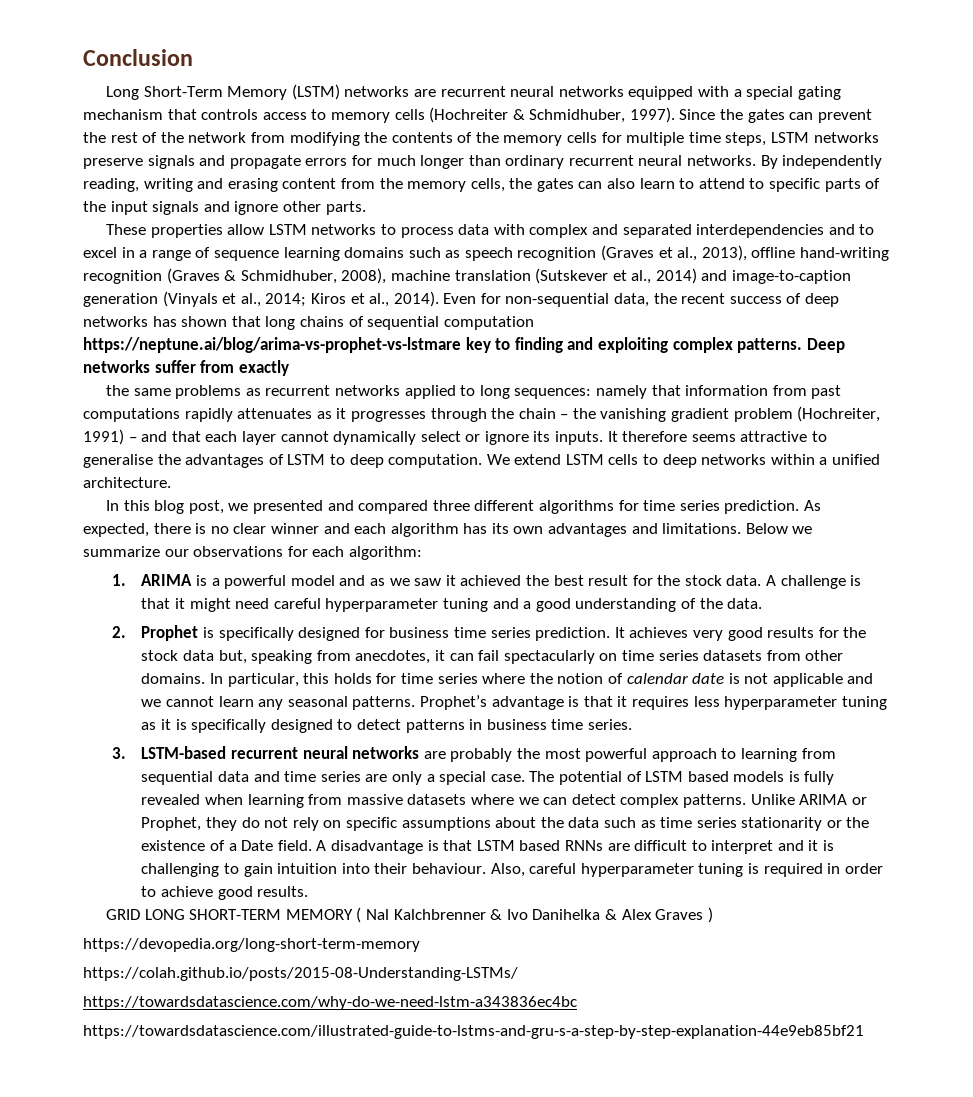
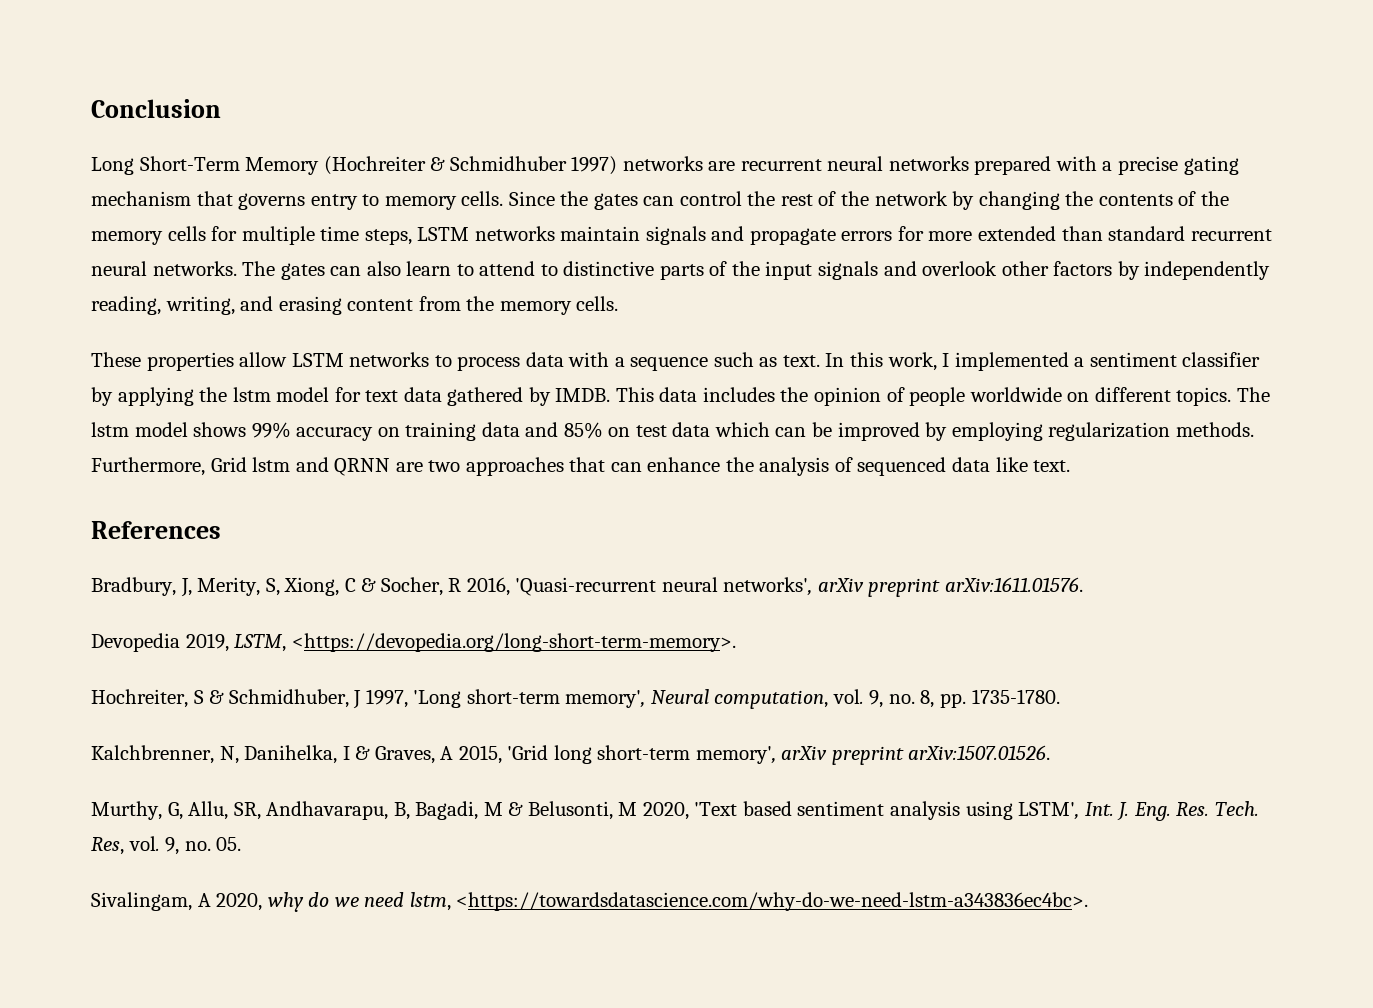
[291,84,340,100] (LSTM) -> [323,156,618,175] (Hochreiter & Schmidhuber 1997)
[628,86,794,100] equipped with a special -> [974,156,1179,175] prepared with a precise
[201,107,675,123] controls access to memory cells (Hochreiter & Schmidhuber, 1997). -> [238,191,504,210] governs entry to memory cells.
[817,109,872,123] prevent -> [679,191,742,206] control
[250,132,360,146] from modifying -> [952,191,1060,210] by changing
[83,158,143,169] preserve -> [560,226,641,241] maintain
[376,155,883,169] [83,178,533,192] much longer than ordinary recurrent neural networks. By independently reading, writing and erasing content from the memory cells, the -> [928,226,1272,241] [91,261,276,276] more extended than standard recurrent neural networks. The
[769,178,821,192] specific -> [563,261,655,276] distinctive
[234,201,366,215] ignore other parts. -> [922,261,1271,280] [91,296,619,315] overlook other factors by independently reading, writing, and erasing content from the memory cells.
[529,224,875,238] [83,245,890,261] [83,268,852,284] [83,291,840,307] [83,316,534,330] [83,337,845,353] [83,360,289,376] [106,385,842,399] [83,406,881,422] [83,429,828,445] [83,454,881,468] [83,477,171,488] [106,500,821,514] [83,523,813,537] [83,546,422,560] [112,574,862,589] [141,598,763,612] [112,625,867,641] [141,650,844,664] [141,673,874,687] [141,695,887,710] [141,719,632,733] [112,746,836,762] [141,771,835,785] [141,794,867,808] [141,817,870,831] [141,840,835,854] [141,863,883,877] [141,886,309,900] [106,907,713,923] [83,938,420,952] [83,967,518,981] [83,996,577,1010] [83,1025,864,1039] complex and separated interdependencies and to excel in a range of sequence learning domains such as speech recognition (Graves et al., 2013), offline hand-writing recognition (Graves & Schmidhuber, 2008), machine translation (Sutskever et al., 2014) and image-to-caption generation (Vinyals et al., 2014; Kiros et al., 2014). Even for non-sequential data, the recent success of deep networks has shown that long chains of sequential computation https://neptune.ai/blog/arima-vs-prophet-vs-lstmare key to finding and exploiting complex patterns. Deep networks suffer from exactly // the same problems as recurrent networks applied to long sequences: namely that information from past computations rapidly attenuates as it progresses through the chain – the vanishing gradient problem (Hochreiter, 1991) – and that each layer cannot dynamically select or ignore its inputs. It therefore seems attractive to generalise the advantages of LSTM to deep computation. We extend LSTM cells to deep networks within a unified architecture. // In this blog post, we presented and compared three different algorithms for time series prediction. As expected, there is no clear winner and each algorithm has its own advantages and limitations. Below we summarize our observations for each algorithm: // 1. ARIMA is a powerful model and as we saw it achieved the best result for the stock data. A challenge is that it might need careful hyperparameter tuning and a good understanding of the data. // 2. Prophet is specifically designed for business time series prediction. It achieves very good results for the stock data but, speaking from anecdotes, it can fail spectacularly on time series datasets from other domains. In particular, this holds for time series where the notion of calendar date is not applicable and we cannot learn any seasonal patterns. Prophet’s advantage is that it requires less hyperparameter tuning as it is specifically designed to detect patterns in business time series. // 3. LSTM-based recurrent neural networks are probably the most powerful approach to learning from sequential data and time series are only a special case. The potential of LSTM based models is fully revealed when learning from massive datasets where we can detect complex patterns. Unlike ARIMA or Prophet, they do not rely on specific assumptions about the data such as time series stationarity or the existence of a Date field. A disadvantage is that LSTM based RNNs are difficult to interpret and it is challenging to gain intuition into their behaviour. Also, careful hyperparameter tuning is required in order to achieve good results. // GRID LONG SHORT-TERM MEMORY ( Nal Kalchbrenner & Ivo Danihelka & Alex Graves ) // https://devopedia.org/long-short-term-memory // https://colah.github.io/posts/2015-08-Understanding-LSTMs/ // https://towardsdatascience.com/why-do-we-need-lstm-a343836ec4bc // https://towardsdatascience.com/illustrated-guide-to-lstms-and-gru-s-a-step-by-step-explanation-44e9eb85bf21 -> [614,352,1261,371] [91,387,1270,406] [91,422,1254,441] [91,457,1071,476] [91,521,221,539] [91,577,1084,597] [91,633,736,652] [91,689,1060,709] [91,745,1051,765] [91,801,1259,821] [91,836,242,855] [91,892,1089,912] a sequence such as text. In this work, I implemented a sentiment classifier by applying the lstm model for text data gathered by IMDB. This data includes the opinion of people worldwide on different topics. The lstm model shows 99% accuracy on training data and 85% on test data which can be improved by employing regularization methods. Furthermore, Grid lstm and QRNN are two approaches that can enhance the analysis of sequenced data like text. // References // Bradbury, J, Merity, S, Xiong, C & Socher, R 2016, 'Quasi-recurrent neural networks', arXiv preprint arXiv:1611.01576. // Devopedia 2019, LSTM, <https://devopedia.org/long-short-term-memory>. // Hochreiter, S & Schmidhuber, J 1997, 'Long short-term memory', Neural computation, vol. 9, no. 8, pp. 1735-1780. // Kalchbrenner, N, Danihelka, I & Graves, A 2015, 'Grid long short-term memory', arXiv preprint arXiv:1507.01526. // Murthy, G, Allu, SR, Andhavarapu, B, Bagadi, M & Belusonti, M 2020, 'Text based sentiment analysis using LSTM', Int. J. Eng. Res. Tech. Res, vol. 9, no. 05. // Sivalingam, A 2020, why do we need lstm, <https://towardsdatascience.com/why-do-we-need-lstm-a343836ec4bc>.

